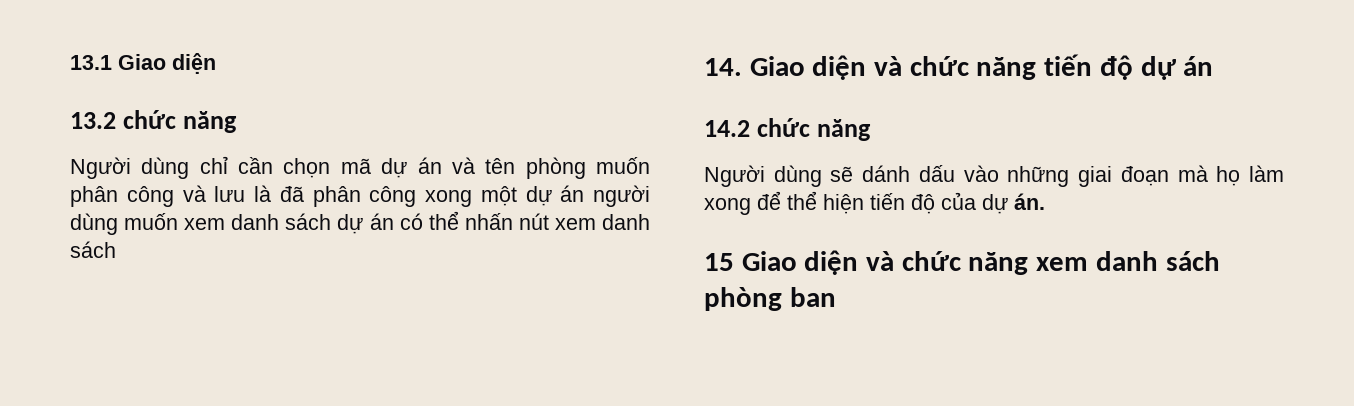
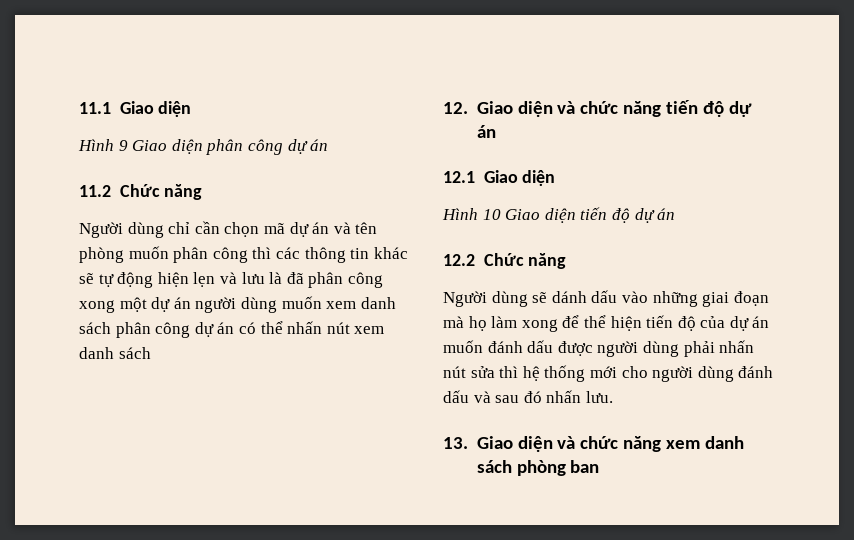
[70,53,216,74] [70,110,176,129] 13.1 Giao diện // 13.2 chức -> [79,101,192,117] [78,139,329,155] [79,184,160,197] 11.1 Giao diện // Hình 9 Giao diện phân công dự án // 11.2 Chức
(174, 196) none -> [252,247,408,263] [79,272,216,288] thì các thông tin khác sẽ tự động hiện lẹn
(332, 221) none -> [115,322,191,338] phân công
[704,58,742,76] 14. -> [443,102,468,114] 12.
[704,118,810,137] 14.2 chức -> [443,170,556,186] [442,207,676,223] [443,253,524,266] 12.1 Giao diện // Hình 10 Giao diện tiến độ dự án // 12.2 Chức
[1014,193,1045,210] [704,253,734,271] án. // 15 -> [752,316,770,328] [443,340,755,357] [443,365,774,382] [443,390,613,403] [443,437,468,449] án muốn đánh dấu được người dùng phải nhấn nút sửa thì hệ thống mới cho người dùng đánh dấu và sau đó nhấn lưu. // 13.

